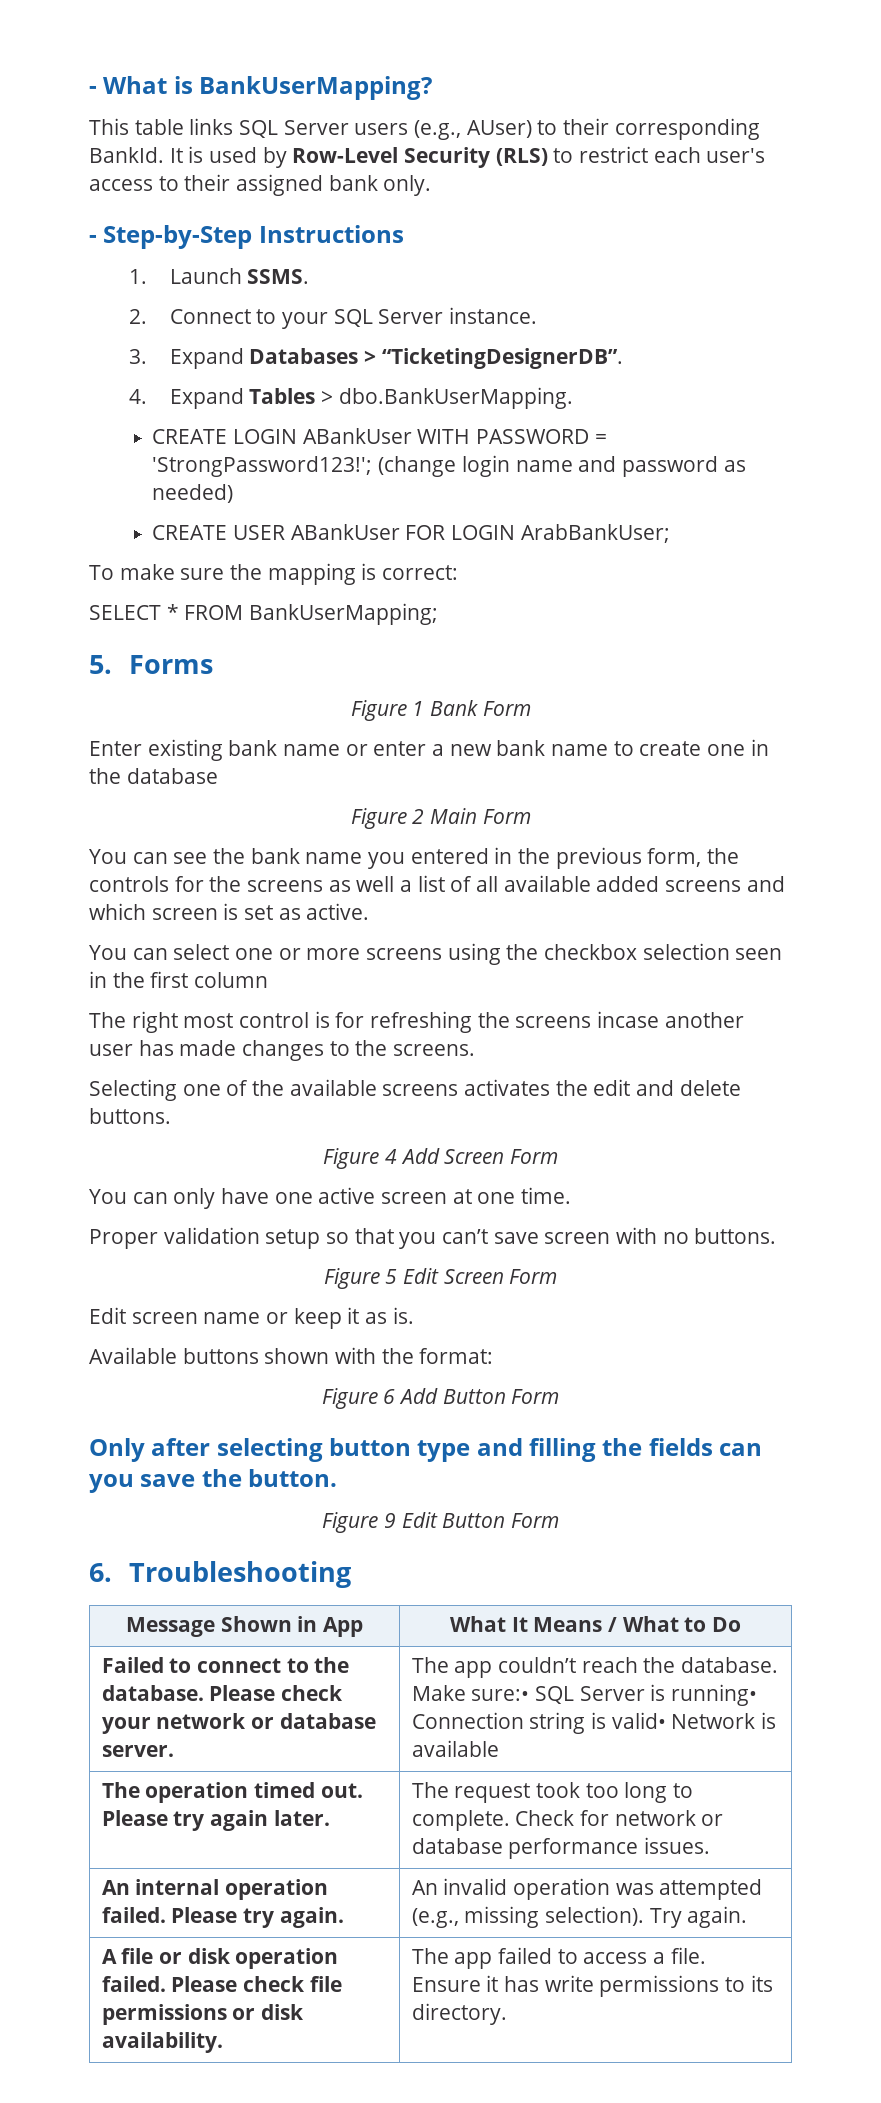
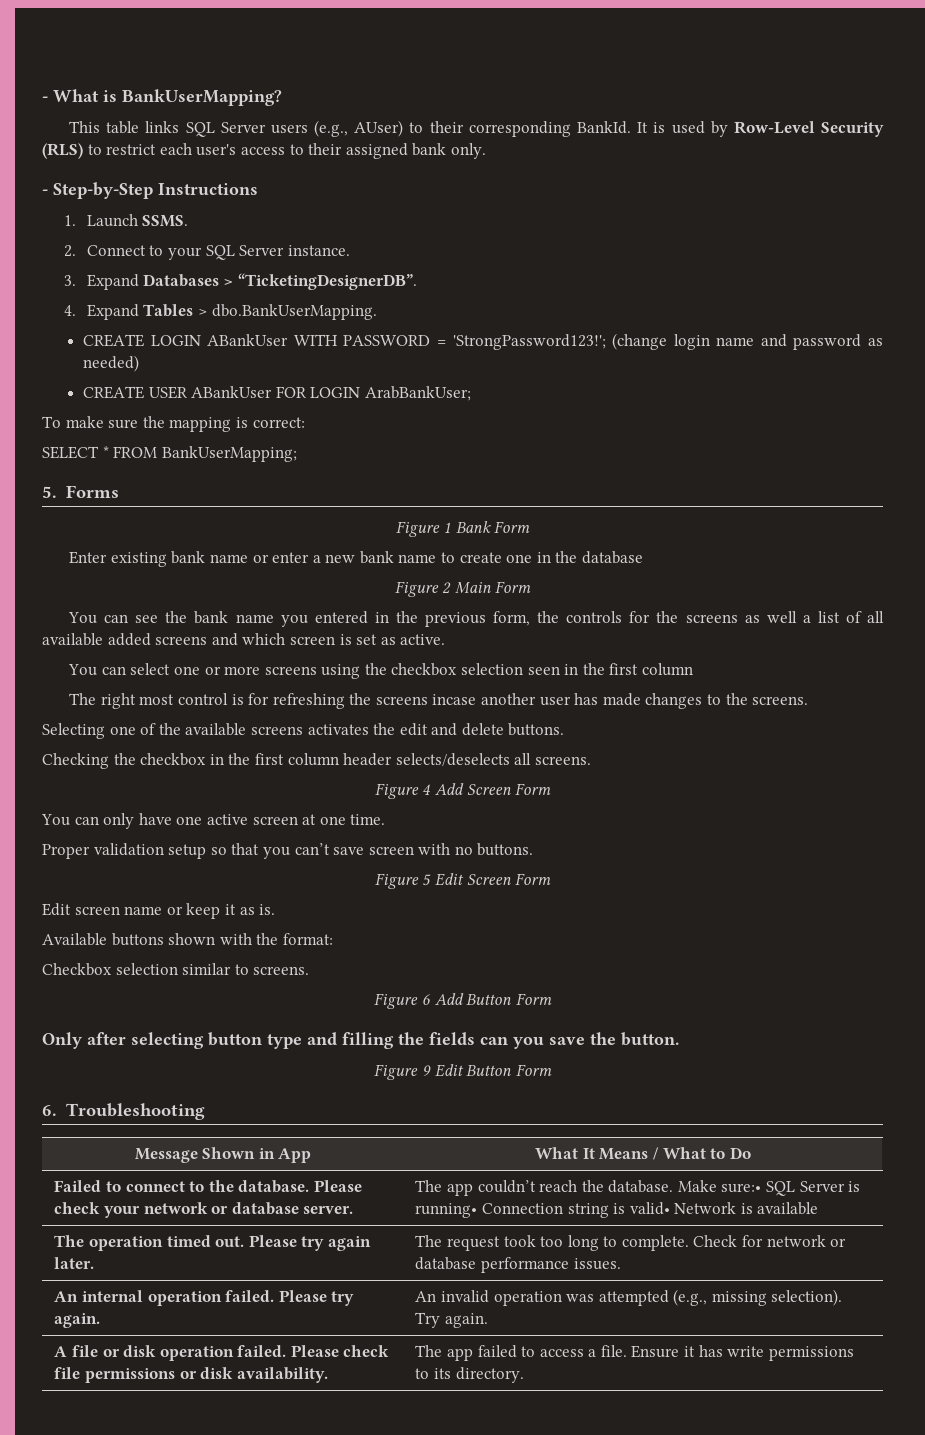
(171, 1116) none -> [42,753,591,769] // Checking the checkbox in the first column header selects/deselects all screens.
(494, 1356) none -> [42,963,310,976] // Checkbox selection similar to screens.

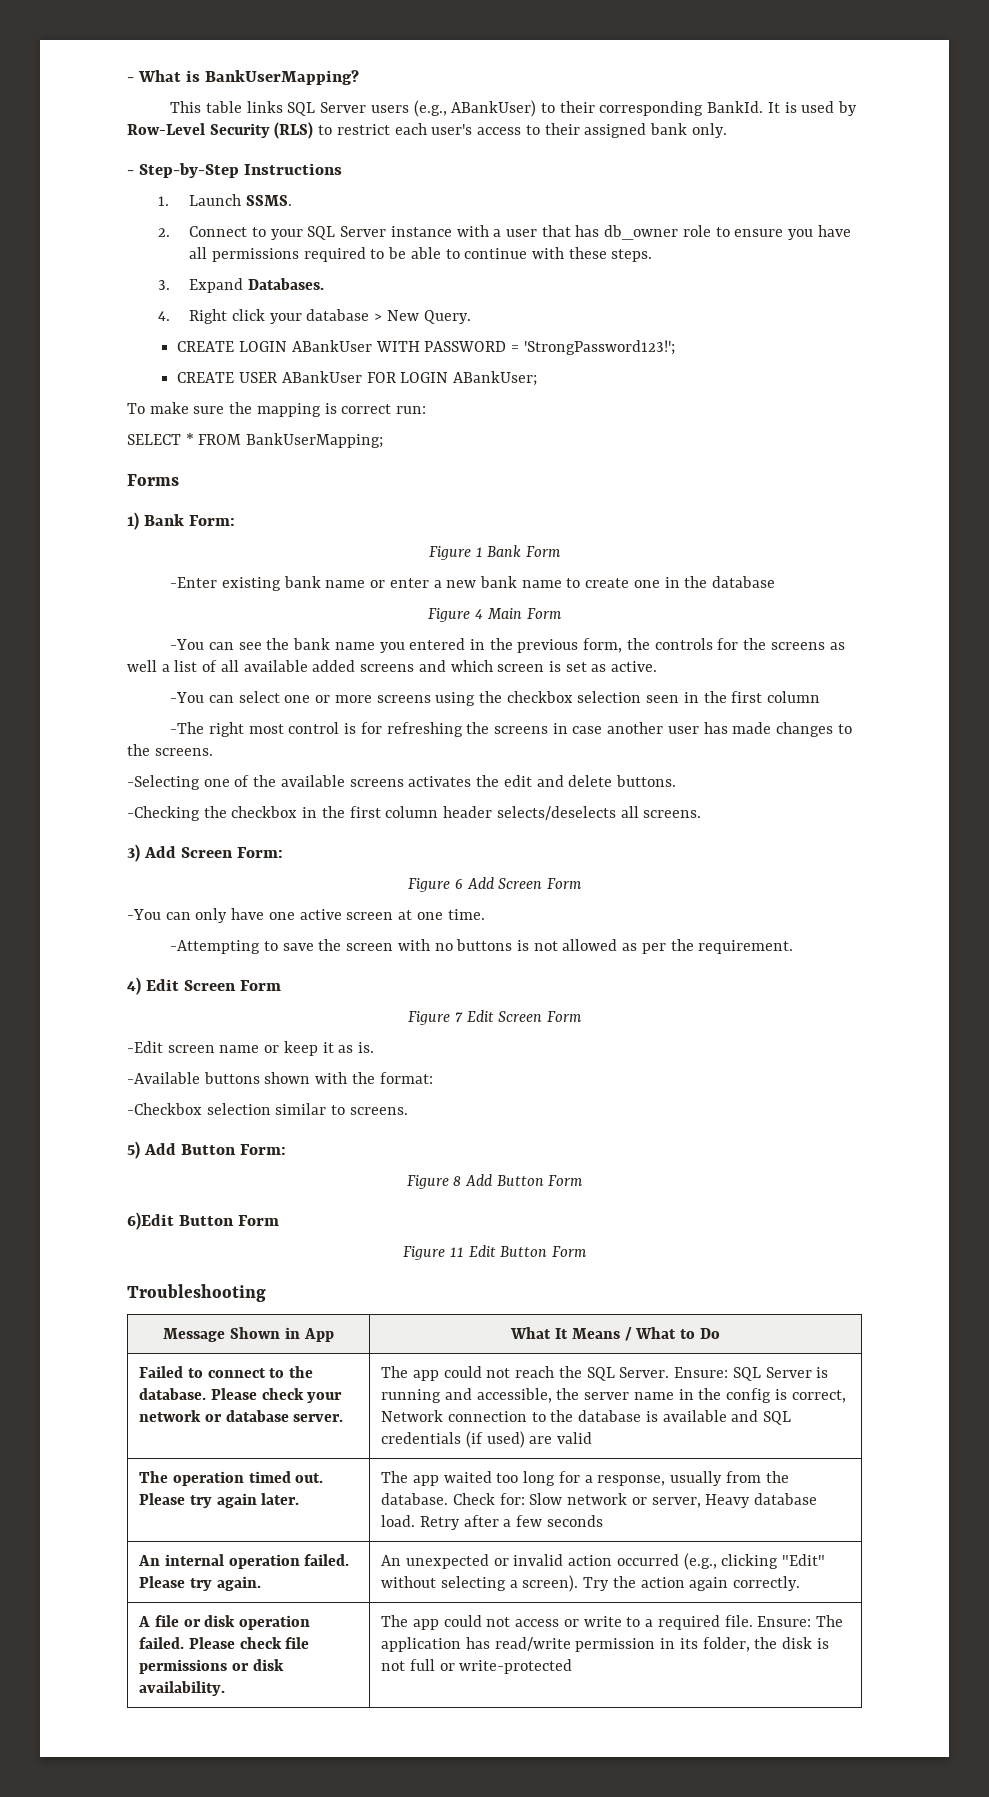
[354,120,404,137] AUser) -> [451,100,537,117] ABankUser)
[287,245,350,256] [64,273,417,290] [64,304,377,320] instance. // 3. Expand Databases > “TicketingDesignerDB”. // 4. Expand Tables > dbo.BankUserMapping. -> [390,225,851,240] [189,247,653,262] [158,278,324,293] [158,309,471,324] instance with a user that has db_owner role to ensure you have all permissions required to be able to continue with these steps. // 3. Expand Databases. // 4. Right click your database > New Query.
[612,333,883,350] [83,355,140,372] (change login name and password as needed) -> (675, 347) none
[365,386,472,401] ArabBankUser; -> [452,371,537,386] ABankUser;
[252,417,305,428] correct: -> [341,404,427,414] correct run:
[42,486,57,498] 5. -> (384, 440) none
(119, 491) none -> [127,512,235,530] // 1) Bank Form:
[69,551,108,564] Enter -> [170,577,218,588] -Enter
[442,582,452,594] 2 -> [475,609,484,619] 4
[68,612,98,624] You -> [170,639,205,650] -You
[68,664,98,676] You -> [170,692,205,703] -You
[69,693,97,705] The -> [170,722,205,734] -The
[432,694,477,705] incase -> [552,723,603,734] in case
[42,723,105,739] Selecting -> [127,775,200,790] -Selecting
[42,753,109,769] Checking -> [127,806,200,821] -Checking
[374,783,432,799] // Figure 4 -> [127,844,283,862] [408,878,463,892] // 3) Add Screen Form: // Figure 6
[41,814,70,826] You -> [127,909,161,920] -You
[42,843,534,859] [374,873,552,889] [42,903,71,916] Proper validation setup so that you can’t save screen with no buttons. // Figure 5 Edit Screen Form // Edit -> [170,939,794,954] [127,977,281,995] [408,1010,582,1025] [127,1041,163,1053] -Attempting to save the screen with no buttons is not allowed as per the requirement. // 4) Edit Screen Form // Figure 7 Edit Screen Form // -Edit
[42,933,107,946] Available -> [127,1072,200,1084] -Available
[42,963,112,976] Checkbox -> [127,1103,202,1115] -Checkbox
[374,993,431,1009] // Figure 6 -> [127,1141,286,1159] [406,1175,462,1189] // 5) Add Button Form: // Figure 8
[42,1032,679,1049] [374,1064,431,1080] Only after selecting button type and filling the fields can you save the button. // Figure 9 -> [127,1212,279,1230] [403,1246,464,1260] 6)Edit Button Form // Figure 11
[42,1105,57,1116] 6. -> (587, 1251) none
[477,1180,861,1196] [415,1202,819,1218] couldn’t reach the database. Make sure:• SQL Server is running• Connection string is valid• Network is available -> [443,1366,829,1381] [381,1388,846,1403] [381,1410,792,1425] [381,1431,593,1448] could not reach the SQL Server. Ensure: SQL Server is running and accessible, the server name in the config is correct, Network connection to the database is available and SQL credentials (if used) are valid
[446,1235,847,1251] [415,1257,621,1273] request took too long to complete. Check for network or database performance issues. -> [413,1471,789,1486] [381,1493,818,1508] [381,1515,603,1530] app waited too long for a response, usually from the database. Check for: Slow network or server, Heavy database load. Retry after a few seconds
[440,1289,843,1306] [415,1312,488,1328] invalid operation was attempted (e.g., missing selection). Try again. -> [406,1553,826,1570] [381,1575,801,1592] unexpected or invalid action occurred (e.g., clicking "Edit" without selecting a screen). Try the action again correctly.
[477,1345,854,1361] [415,1367,524,1383] failed to access a file. Ensure it has write permissions to its directory. -> [443,1615,843,1630] [381,1637,829,1652] [381,1659,573,1674] could not access or write to a required file. Ensure: The application has read/write permission in its folder, the disk is not full or write-protected

